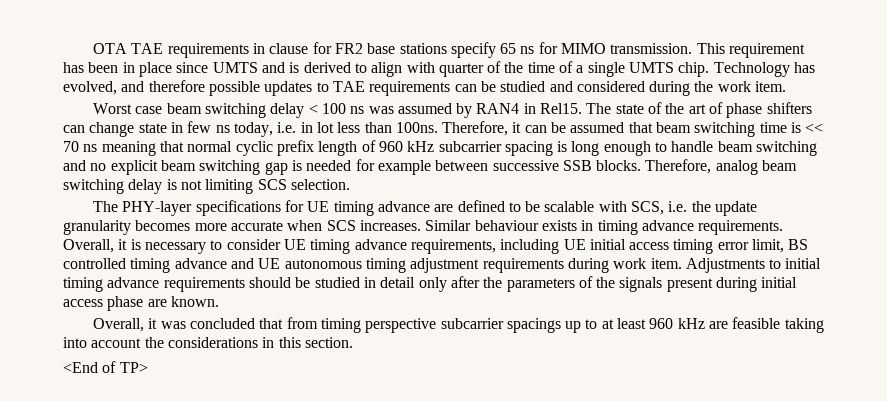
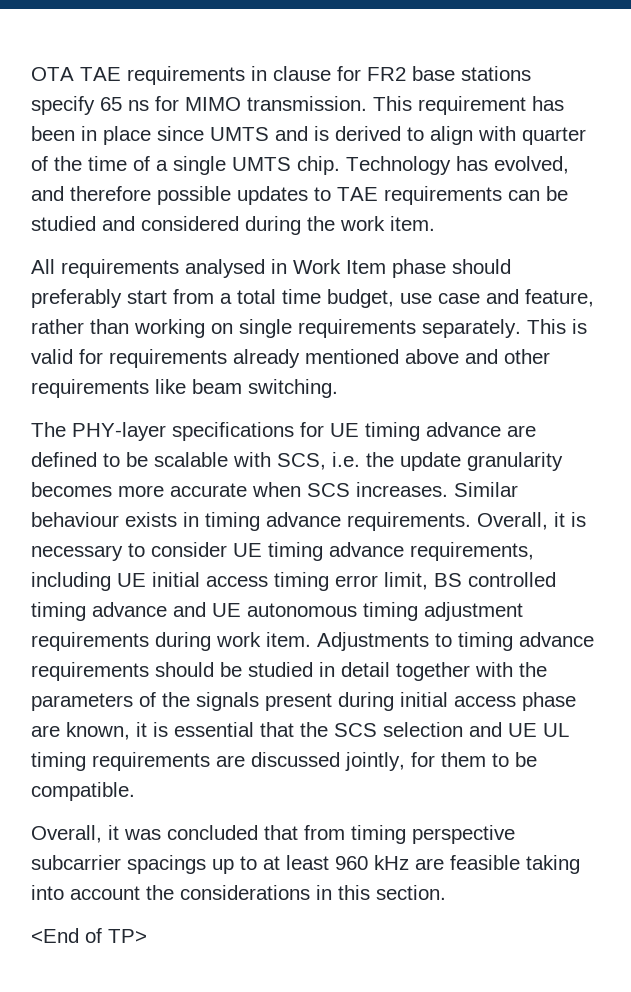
[92,102,812,118] [63,121,824,137] [63,140,818,156] [63,159,798,175] [63,179,350,194] Worst case beam switching delay < 100 ns was assumed by RAN4 in Rel15. The state of the art of phase shifters can change state in few ns today, i.e. in lot less than 100ns. Therefore, it can be assumed that beam switching time is << 70 ns meaning that normal cyclic prefix length of 960 kHz subcarrier spacing is long enough to handle beam switching and no explicit beam switching gap is needed for example between successive SSB blocks. Therefore, analog beam switching delay is not limiting SCS selection. -> [31,259,511,278] [31,289,594,308] [31,319,587,338] [31,349,550,368] [31,379,338,398] All requirements analysed in Work Item phase should preferably start from a total time budget, use case and feature, rather than working on single requirements separately. This is valid for requirements already mentioned above and other requirements like beam switching.
[785,258,822,269] initial -> (452, 640) none
[418,276,480,292] only after -> [396,662,513,681] together with
[170,296,219,307] known. -> [66,722,569,740] [31,752,537,771] [31,782,135,801] known, it is essential that the SCS selection and UE UL timing requirements are discussed jointly, for them to be compatible.

